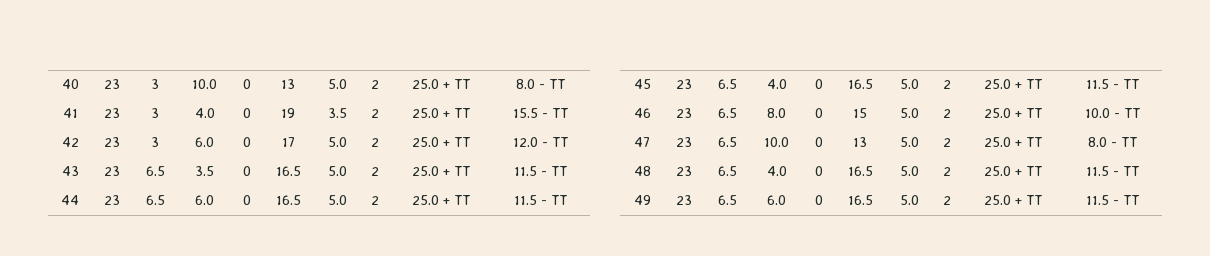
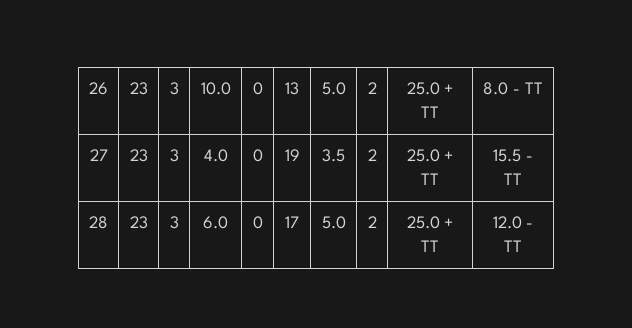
[61,79,79,89] 40 -> [89,82,108,95] 26
[62,108,78,118] 41 -> [89,149,108,161] 27
[61,137,79,147] 42 -> [89,216,108,229] 28
[61,166,79,176] [104,166,120,176] [145,166,165,176] [195,166,214,176] [242,166,251,176] [275,166,301,176] [327,166,347,176] [370,167,379,176] [411,166,470,176] [514,166,567,176] [61,195,79,205] [104,195,120,205] [145,195,165,205] [195,195,214,205] [242,195,251,205] [275,195,301,205] [327,195,347,205] [370,196,379,205] [411,195,470,205] [514,195,567,205] [633,79,651,89] [676,79,692,89] [717,79,737,89] [766,79,787,89] [814,79,823,89] [847,79,873,89] [899,79,919,89] [942,80,951,89] [983,79,1042,89] [1086,79,1139,89] [633,108,651,118] [676,108,692,118] [717,108,737,118] [767,108,786,118] [814,108,823,118] [853,108,867,118] [899,108,919,118] [942,109,951,118] [983,108,1042,118] [1085,108,1140,118] [634,137,650,147] [676,137,692,147] [717,137,737,147] [764,137,789,147] [814,137,823,147] [853,137,867,147] [899,137,919,147] [942,138,951,147] [983,137,1042,147] [1088,137,1137,147] [633,166,651,176] [676,166,692,176] [717,166,737,176] [766,166,787,176] [814,166,823,176] [847,166,873,176] [899,166,919,176] [942,167,951,176] [983,166,1042,176] [1086,166,1139,176] [633,195,651,205] [676,195,692,205] [717,195,737,205] [767,195,786,205] [814,195,823,205] [847,195,873,205] [899,195,919,205] [942,196,951,205] [983,195,1042,205] [1086,195,1139,205] // 43 | 23 | 6.5 | 3.5 | 0 | 16.5 | 5.0 | 2 | 25.0 + TT | 11.5 - TT // 44 | 23 | 6.5 | 6.0 | 0 | 16.5 | 5.0 | 2 | 25.0 + TT | 11.5 - TT // 45 | 23 | 6.5 | 4.0 | 0 | 16.5 | 5.0 | 2 | 25.0 + TT | 11.5 - TT // 46 | 23 | 6.5 | 8.0 | 0 | 15 | 5.0 | 2 | 25.0 + TT | 10.0 - TT // 47 | 23 | 6.5 | 10.0 | 0 | 13 | 5.0 | 2 | 25.0 + TT | 8.0 - TT // 48 | 23 | 6.5 | 4.0 | 0 | 16.5 | 5.0 | 2 | 25.0 + TT | 11.5 - TT // 49 | 23 | 6.5 | 6.0 | 0 | 16.5 | 5.0 | 2 | 25.0 + TT | 11.5 - TT -> (522, 246) none

